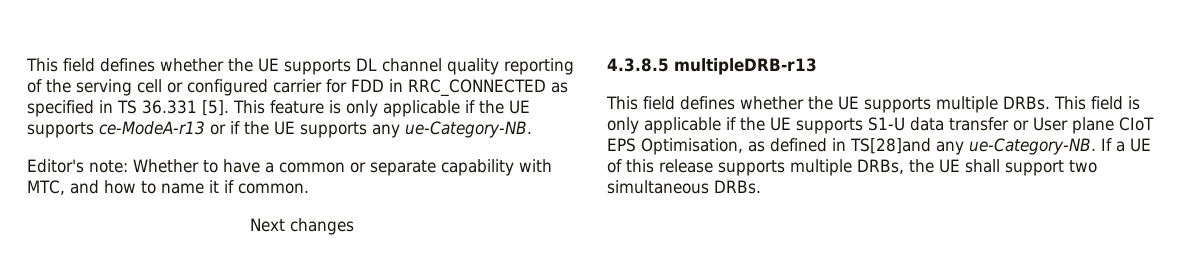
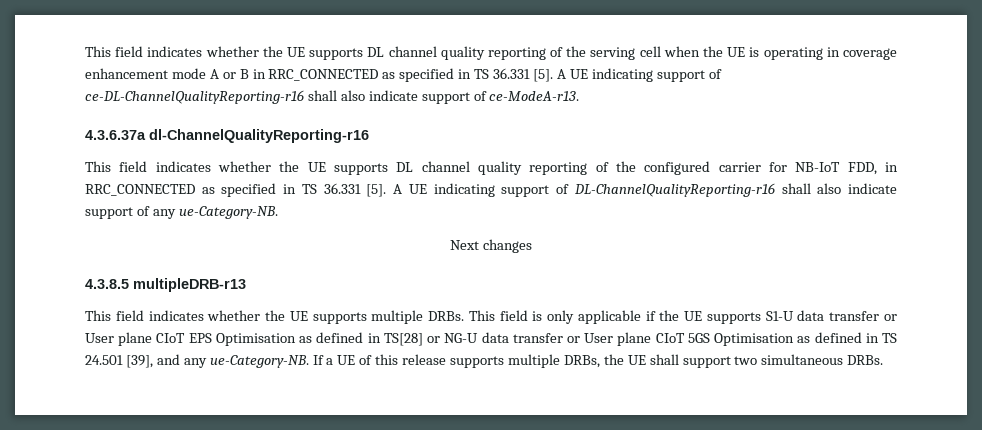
[26,58,155,72] This field defines -> [85,46,203,57] This field indicates
[167,79,568,97] [27,100,530,117] [27,121,532,138] [27,159,552,176] [27,180,309,195] or configured carrier for FDD in RRC_CONNECTED as specified in TS 36.331 [5]. This feature is only applicable if the UE supports ce-ModeA-r13 or if the UE supports any ue-Category-NB. // Editor's note: Whether to have a common or separate capability with MTC, and how to name it if common. -> [663,46,897,60] [85,68,722,82] [85,90,580,104] [85,129,369,143] [85,161,899,175] [85,183,898,197] [85,206,278,219] when the UE is operating in coverage enhancement mode A or B in RRC_CONNECTED as specified in TS 36.331 [5]. A UE indicating support of ce-DL-ChannelQualityReporting-r16 shall also indicate support of ce-ModeA-r13. // 4.3.6.37a dl-ChannelQualityReporting-r16 // This field indicates whether the UE supports DL channel quality reporting of the configured carrier for NB-IoT FDD, in RRC_CONNECTED as specified in TS 36.331 [5]. A UE indicating support of DL-ChannelQualityReporting-r16 shall also indicate support of any ue-Category-NB.
[680,96,735,110] defines -> [148,310,204,321] indicates
[641,138,931,155] Optimisation, as defined in TS[28]and -> [215,332,898,346] [85,354,180,368] Optimisation as defined in TS[28] or NG-U data transfer or User plane CIoT 5GS Optimisation as defined in TS 24.501 [39], and

